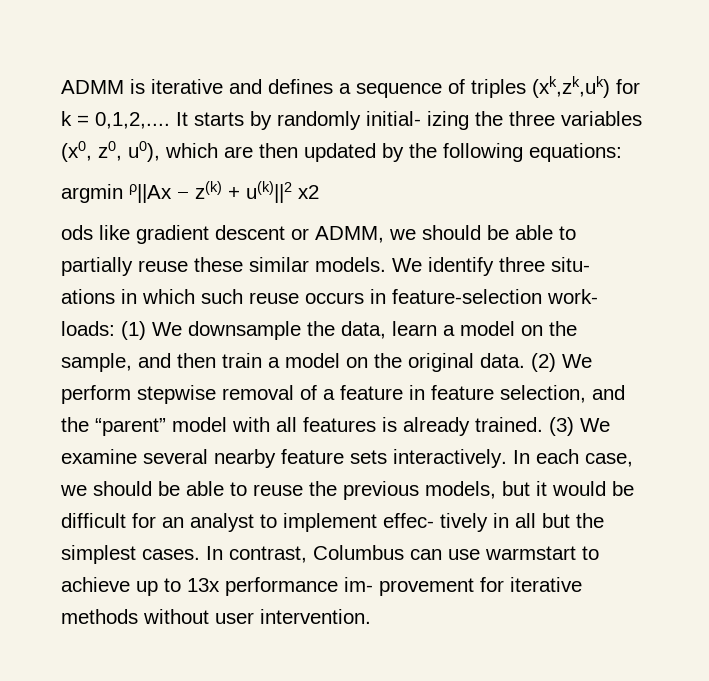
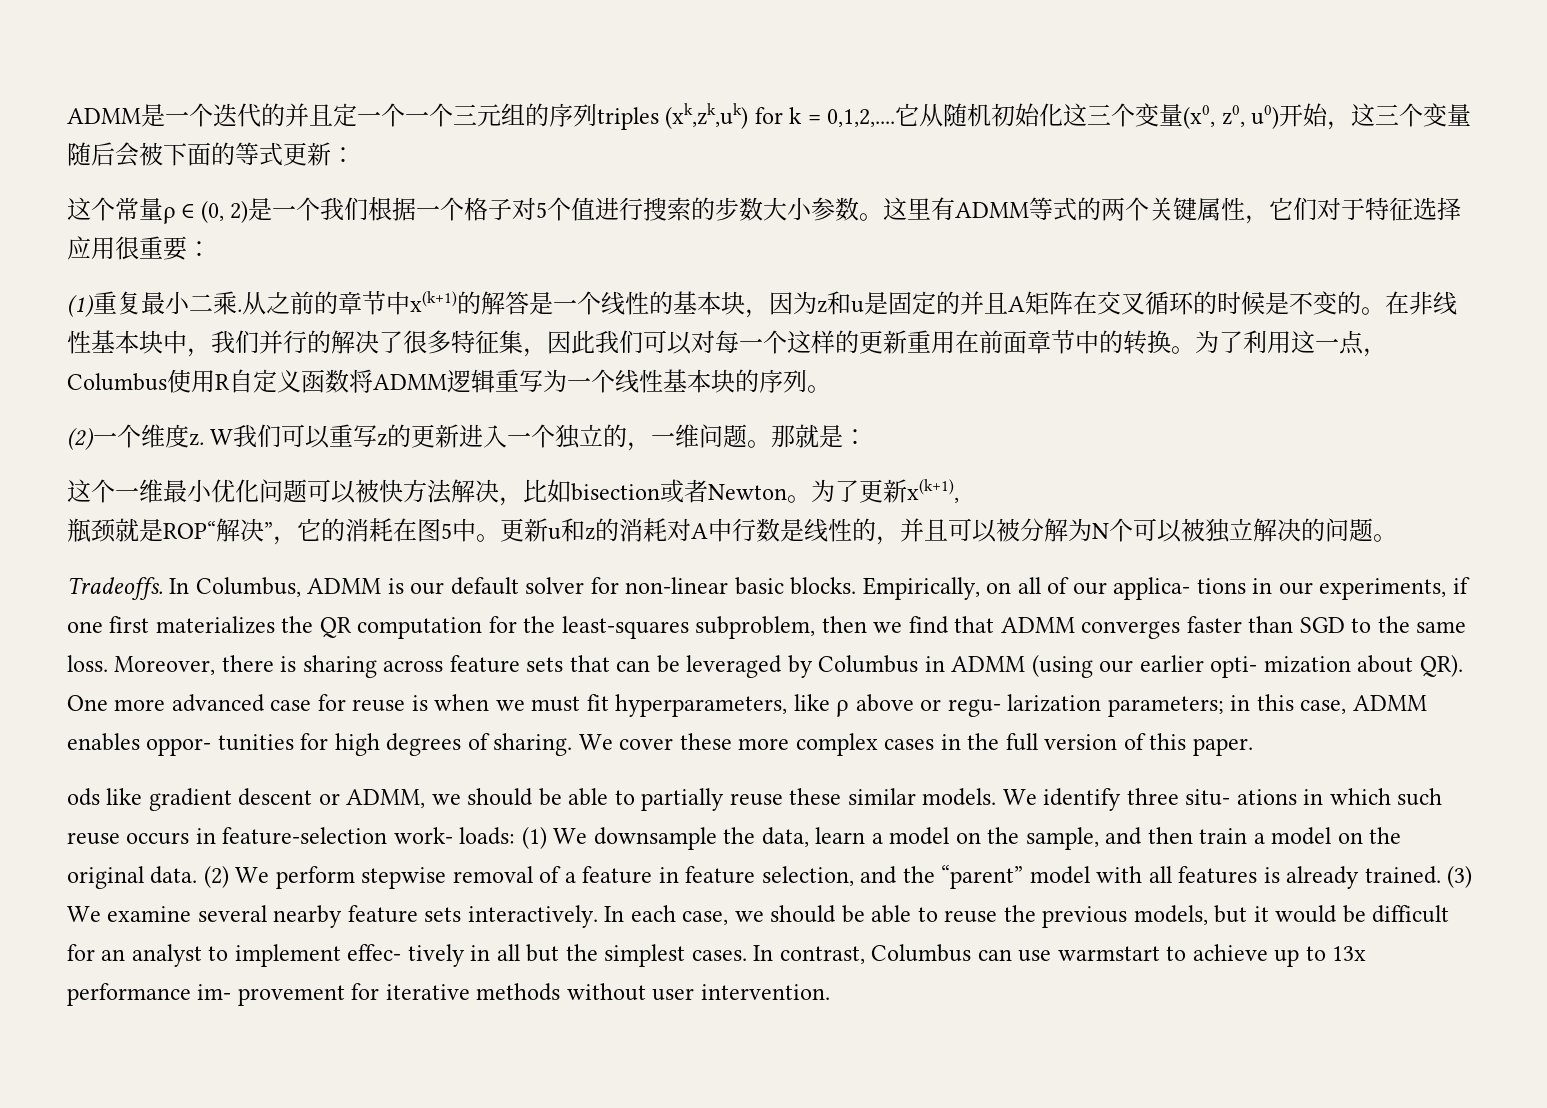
[61,79,465,98] ADMM is iterative and defines a sequence of -> [67,103,597,127] ADMM是一个迭代的并且定一个一个三元组的序列
[176,111,642,130] [61,141,622,162] [61,181,319,203] It starts by randomly initial- izing the three variables (x0, z0, u0), which are then updated by the following equations: // argmin ρ||Ax − z(k) + u(k)||2 x2 -> [895,103,1472,130] [67,142,355,167] [67,197,1462,224] [67,236,211,261] [67,291,1457,318] [67,330,1387,357] [67,369,831,393] [67,424,868,451] [67,479,959,506] [67,518,1397,545] [67,577,1470,600] [67,616,1467,639] [67,655,1463,678] [67,694,1427,717] [67,733,1253,756] 它从随机初始化这三个变量(x0, z0, u0)开始，这三个变量随后会被下面的等式更新： // 这个常量ρ ∈ (0, 2)是一个我们根据一个格子对5个值进行搜索的步数大小参数。这里有ADMM等式的两个关键属性，它们对于特征选择应用很重要： // (1)重复最小二乘.从之前的章节中x(k+1)的解答是一个线性的基本块，因为z和u是固定的并且A矩阵在交叉循环的时候是不变的。在非线性基本块中，我们并行的解决了很多特征集，因此我们可以对每一个这样的更新重用在前面章节中的转换。为了利用这一点，Columbus使用R自定义函数将ADMM逻辑重写为一个线性基本块的序列。 // (2)一个维度z. W我们可以重写z的更新进入一个独立的，一维问题。那就是： // 这个一维最小优化问题可以被快方法解决，比如bisection或者Newton。为了更新x(k+1), // 瓶颈就是ROP“解决”，它的消耗在图5中。更新u和z的消耗对A中行数是线性的，并且可以被分解为N个可以被独立解决的问题。 // Tradeoffs. In Columbus, ADMM is our default solver for non-linear basic blocks. Empirically, on all of our applica- tions in our experiments, if one first materializes the QR computation for the least-squares subproblem, then we find that ADMM converges faster than SGD to the same loss. Moreover, there is sharing across feature sets that can be leveraged by Columbus in ADMM (using our earlier opti- mization about QR). One more advanced case for reuse is when we must fit hyperparameters, like ρ above or regu- larization parameters; in this case, ADMM enables oppor- tunities for high degrees of sharing. We cover these more complex cases in the full version of this paper.

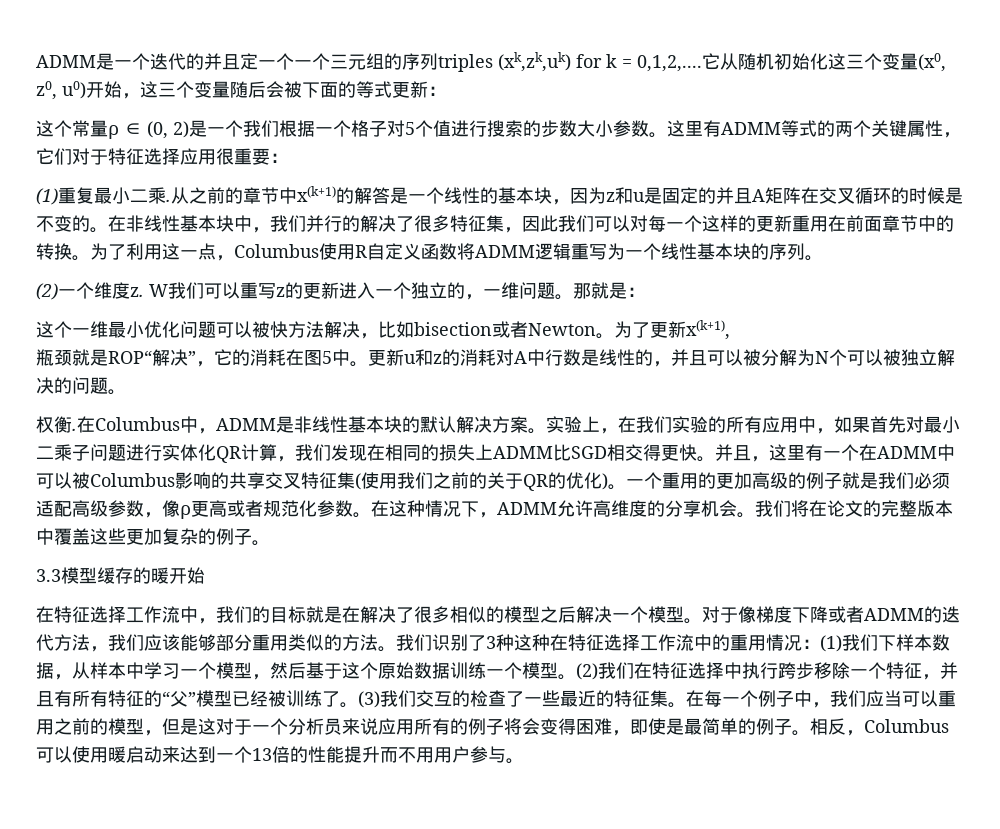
[67,577,1470,600] [67,616,1467,639] [67,655,1463,678] [67,694,1427,717] [67,733,1253,756] [67,788,1443,811] [67,827,1402,850] [67,865,1473,889] [67,905,1450,928] [67,944,1367,967] [67,983,830,1006] Tradeoffs. In Columbus, ADMM is our default solver for non-linear basic blocks. Empirically, on all of our applica- tions in our experiments, if one first materializes the QR computation for the least-squares subproblem, then we find that ADMM converges faster than SGD to the same loss. Moreover, there is sharing across feature sets that can be leveraged by Columbus in ADMM (using our earlier opti- mization about QR). One more advanced case for reuse is when we must fit hyperparameters, like ρ above or regu- larization parameters; in this case, ADMM enables oppor- tunities for high degrees of sharing. We cover these more complex cases in the full version of this paper. // ods like gradient descent or ADMM, we should be able to partially reuse these similar models. We identify three situ- ations in which such reuse occurs in feature-selection work- loads: (1) We downsample the data, learn a model on the sample, and then train a model on the original data. (2) We perform stepwise removal of a feature in feature selection, and the “parent” model with all features is already trained. (3) We examine several nearby feature sets interactively. In each case, we should be able to reuse the previous models, but it would be difficult for an analyst to implement effec- tively in all but the simplest cases. In contrast, Columbus can use warmstart to achieve up to 13x performance im- provement for iterative methods without user intervention. -> [36,416,960,434] [36,444,955,463] [36,472,950,491] [36,500,953,519] [36,528,270,546] [36,567,205,584] [36,606,960,624] [36,634,950,652] [36,662,958,680] [36,690,956,708] [36,718,949,736] [36,746,524,764] 权衡.在Columbus中，ADMM是非线性基本块的默认解决方案。实验上，在我们实验的所有应用中，如果首先对最小二乘子问题进行实体化QR计算，我们发现在相同的损失上ADMM比SGD相交得更快。并且，这里有一个在ADMM中可以被Columbus影响的共享交叉特征集(使用我们之前的关于QR的优化)。一个重用的更加高级的例子就是我们必须适配高级参数，像ρ更高或者规范化参数。在这种情况下，ADMM允许高维度的分享机会。我们将在论文的完整版本中覆盖这些更加复杂的例子。 // 3.3模型缓存的暖开始 // 在特征选择工作流中，我们的目标就是在解决了很多相似的模型之后解决一个模型。对于像梯度下降或者ADMM的迭代方法，我们应该能够部分重用类似的方法。我们识别了3种这种在特征选择工作流中的重用情况：(1)我们下样本数据，从样本中学习一个模型，然后基于这个原始数据训练一个模型。(2)我们在特征选择中执行跨步移除一个特征，并且有所有特征的“父”模型已经被训练了。(3)我们交互的检查了一些最近的特征集。在每一个例子中，我们应当可以重用之前的模型，但是这对于一个分析员来说应用所有的例子将会变得困难，即使是最简单的例子。相反，Columbus可以使用暖启动来达到一个13倍的性能提升而不用用户参与。

